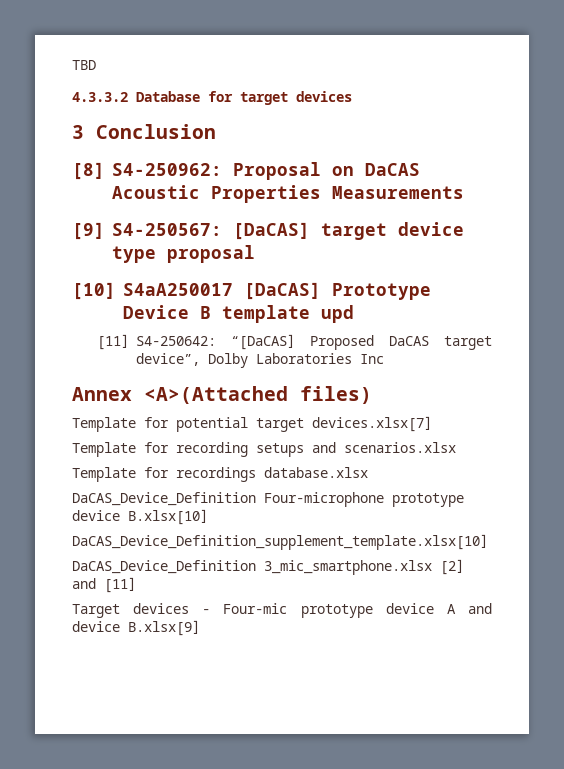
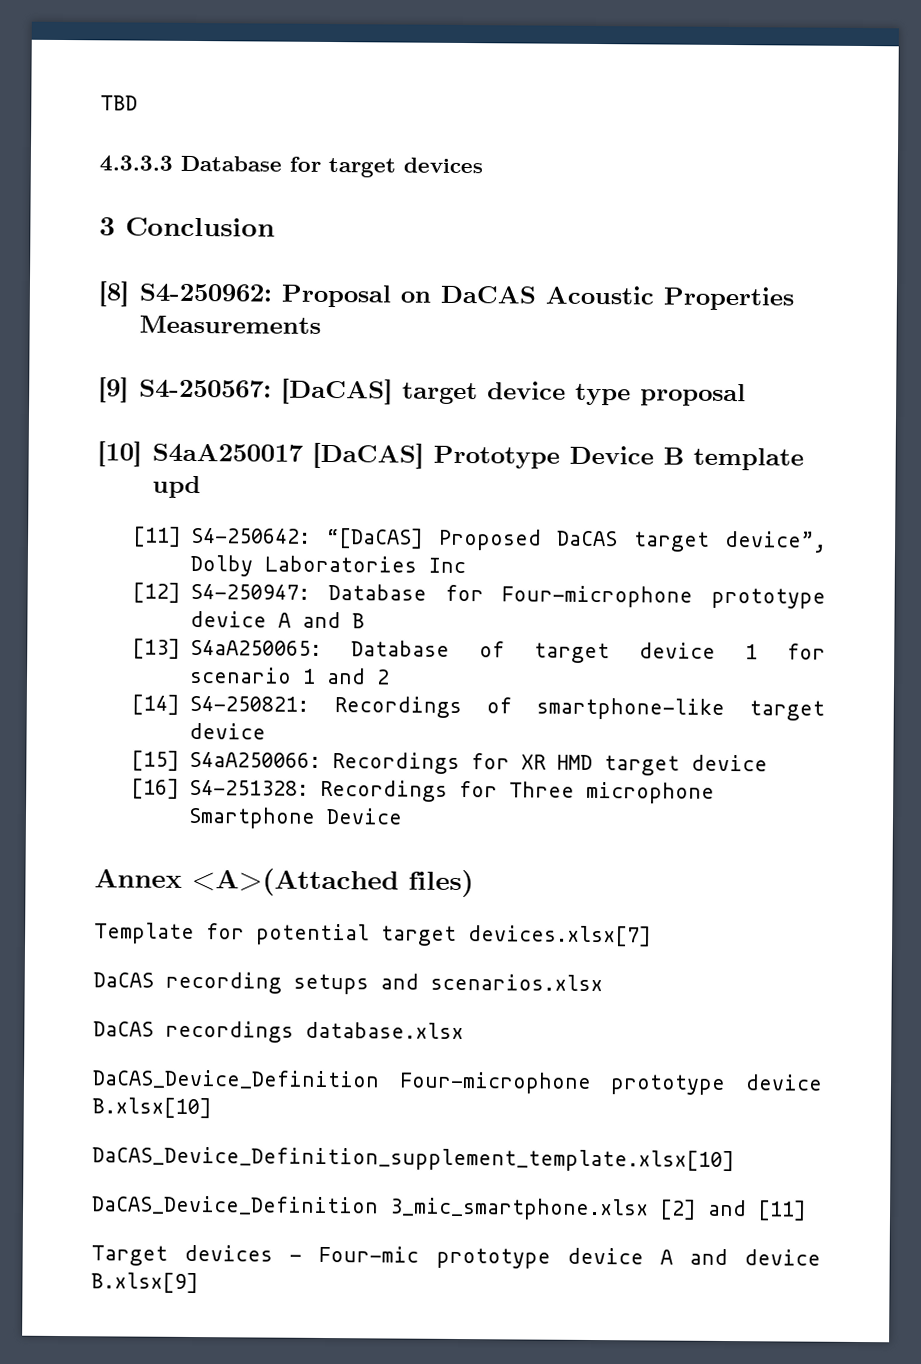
[72,92,128,102] 4.3.3.2 -> [99,155,173,172] 4.3.3.3
(384, 359) none -> [131,582,827,609] [190,610,366,629] [131,638,827,664] [189,666,391,685] [130,694,826,721] [189,722,267,740] [130,750,769,776] [130,778,716,804] [188,806,404,829] // [12] S4-250947: Database for Four-microphone prototype device A and B // [13] S4aA250065: Database of target device 1 for scenario 1 and 2 // [14] S4-250821: Recordings of smartphone-like target device // [15] S4aA250066: Recordings for XR HMD target device // [16] S4-251328: Recordings for Three microphone Smartphone Device
[72,442,169,457] Template for -> [93,972,154,988] DaCAS
[72,467,169,482] Template for -> [93,1021,154,1037] DaCAS

